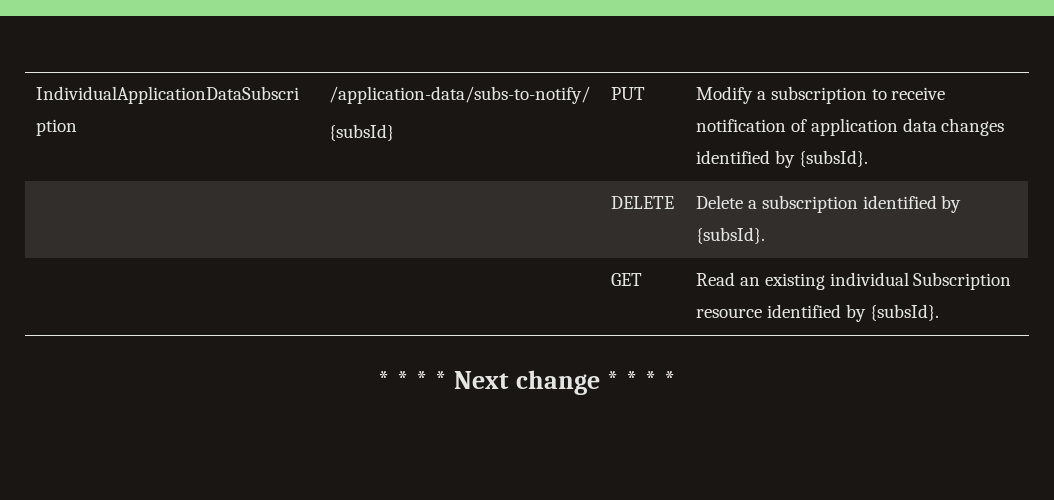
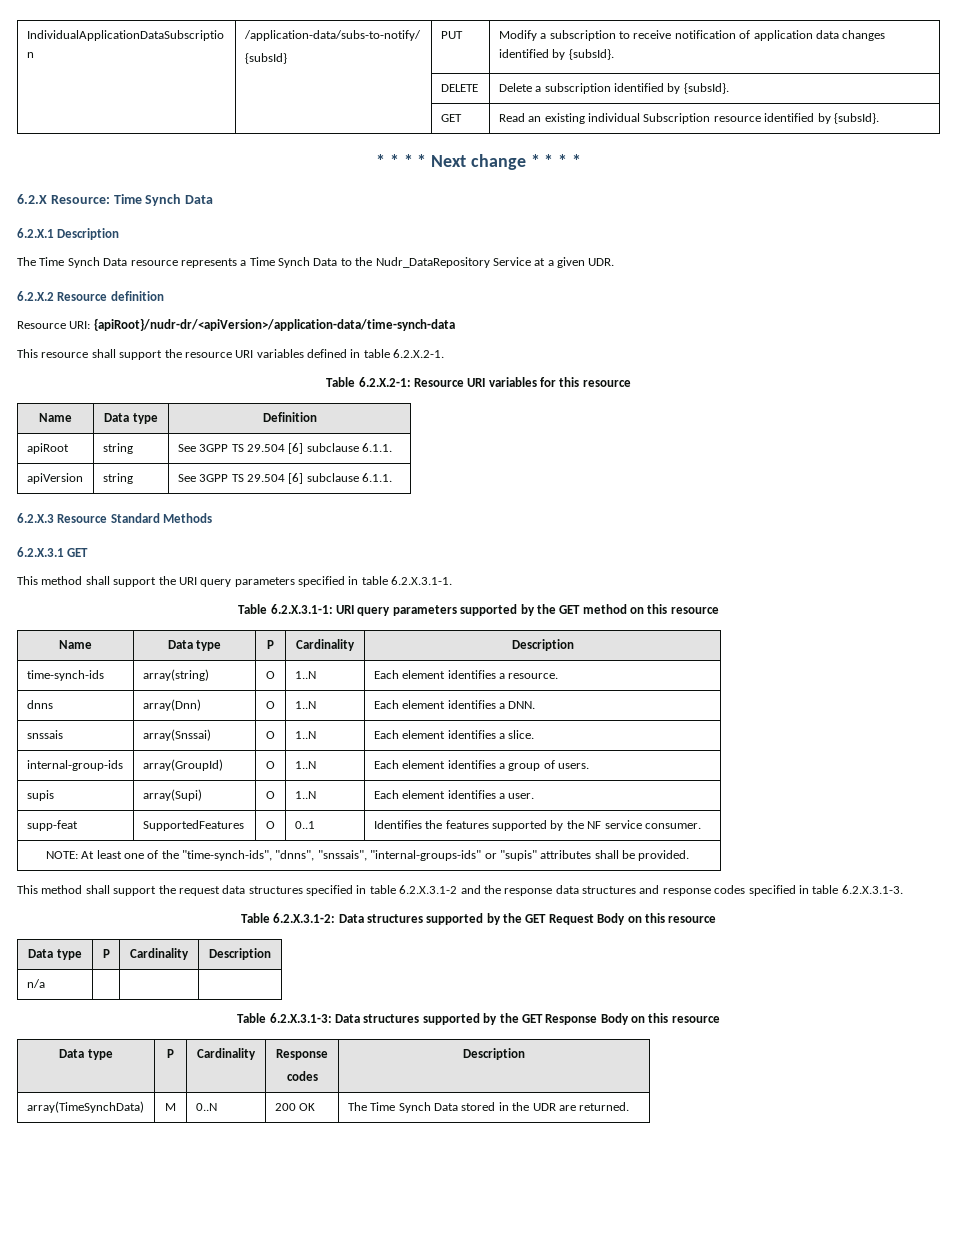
(676, 380) none -> [17,194,214,206] [17,228,120,240] [17,257,615,268] [17,291,164,301] [17,318,455,331] [17,349,445,360] [326,377,631,387] [39,413,72,422] [104,413,158,424] [262,412,317,422] [26,443,69,454] [102,443,133,454] [177,443,393,454] [26,473,83,484] [102,473,133,484] [177,473,393,484] [17,513,213,523] [17,547,89,557] [17,576,453,587] [238,604,719,616] [59,640,92,649] [167,640,222,651] [267,640,274,649] [296,639,355,651] [511,639,574,651] [26,670,104,681] [142,669,209,681] [266,671,275,679] [294,671,316,679] [373,670,559,679] [26,700,53,709] [142,699,201,711] [266,701,275,709] [294,701,316,709] [373,700,536,709] [26,730,63,739] [142,729,211,741] [266,731,275,739] [294,731,316,739] [373,730,535,739] [26,760,123,771] [142,759,223,771] [266,761,275,769] [294,761,316,769] [373,760,590,771] [26,790,54,801] [142,789,202,801] [266,791,275,799] [294,791,316,799] [373,790,535,799] [26,820,78,831] [142,820,244,831] [266,821,275,829] [294,821,315,829] [373,820,701,831] [45,850,690,861] [17,885,903,896] [240,913,717,925] [28,949,82,960] [102,949,110,958] [130,948,189,960] [209,948,271,960] [26,979,45,988] [237,1013,720,1025] [59,1049,113,1060] [167,1049,174,1058] [197,1048,256,1060] [276,1049,328,1060] [286,1071,318,1081] [463,1048,525,1060] [26,1101,144,1113] [165,1103,176,1111] [195,1103,217,1111] [274,1103,316,1111] [347,1102,630,1113] // 6.2.X Resource: Time Synch Data // 6.2.X.1 Description // The Time Synch Data resource represents a Time Synch Data to the Nudr_DataRepository Service at a given UDR. // 6.2.X.2 Resource definition // Resource URI: {apiRoot}/nudr-dr/<apiVersion>/application-data/time-synch-data // This resource shall support the resource URI variables defined in table 6.2.X.2-1. // Table 6.2.X.2-1: Resource URI variables for this resource // Name | Data type | Definition // apiRoot | string | See 3GPP TS 29.504 [6] subclause 6.1.1. // apiVersion | string | See 3GPP TS 29.504 [6] subclause 6.1.1. // 6.2.X.3 Resource Standard Methods // 6.2.X.3.1 GET // This method shall support the URI query parameters specified in table 6.2.X.3.1-1. // Table 6.2.X.3.1-1: URI query parameters supported by the GET method on this resource // Name | Data type | P | Cardinality | Description // time-synch-ids | array(string) | O | 1..N | Each element identifies a resource. // dnns | array(Dnn) | O | 1..N | Each element identifies a DNN. // snssais | array(Snssai) | O | 1..N | Each element identifies a slice. // internal-group-ids | array(GroupId) | O | 1..N | Each element identifies a group of users. // supis | array(Supi) | O | 1..N | Each element identifies a user. // supp-feat | SupportedFeatures | O | 0..1 | Identifies the features supported by the NF service consumer. // NOTE: At least one of the "time-synch-ids", "dnns", "snssais", "internal-groups-ids" or "supis" attributes shall be provided. // This method shall support the request data structures specified in table 6.2.X.3.1-2 and the response data structures and response codes specified in table 6.2.X.3.1-3. // Table 6.2.X.3.1-2: Data structures supported by the GET Request Body on this resource // Data type | P | Cardinality | Description // n/a | | | // Table 6.2.X.3.1-3: Data structures supported by the GET Response Body on this resource // Data type | P | Cardinality | Response // codes | Description // array(TimeSynchData) | M | 0..N | 200 OK | The Time Synch Data stored in the UDR are returned.

